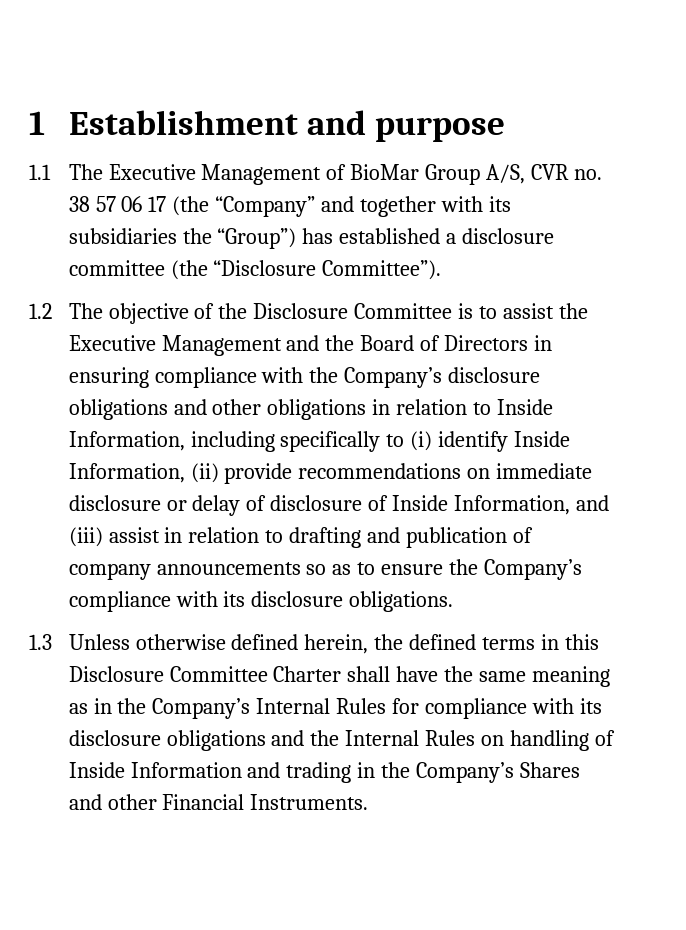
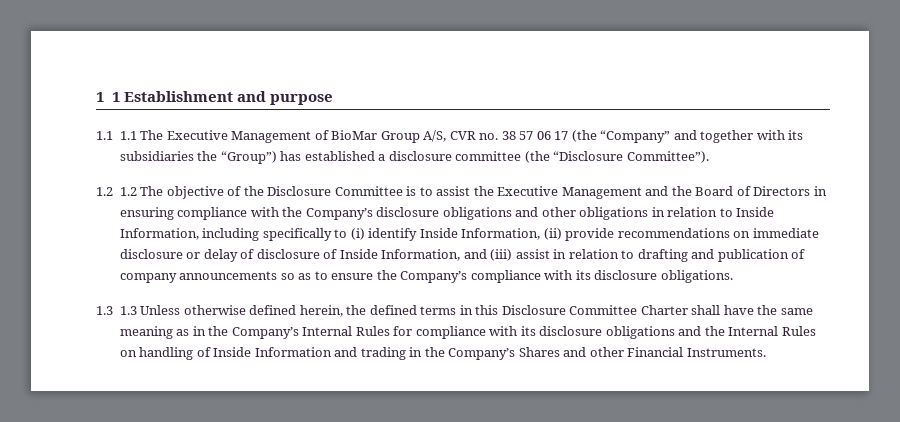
[29,111,45,135] 1 -> [96,92,120,102] 1 1
(51, 172) none -> [119,131,137,140] 1.1
(52, 311) none -> [119,187,137,196] 1.2
(52, 642) none -> [119,306,137,315] 1.3

